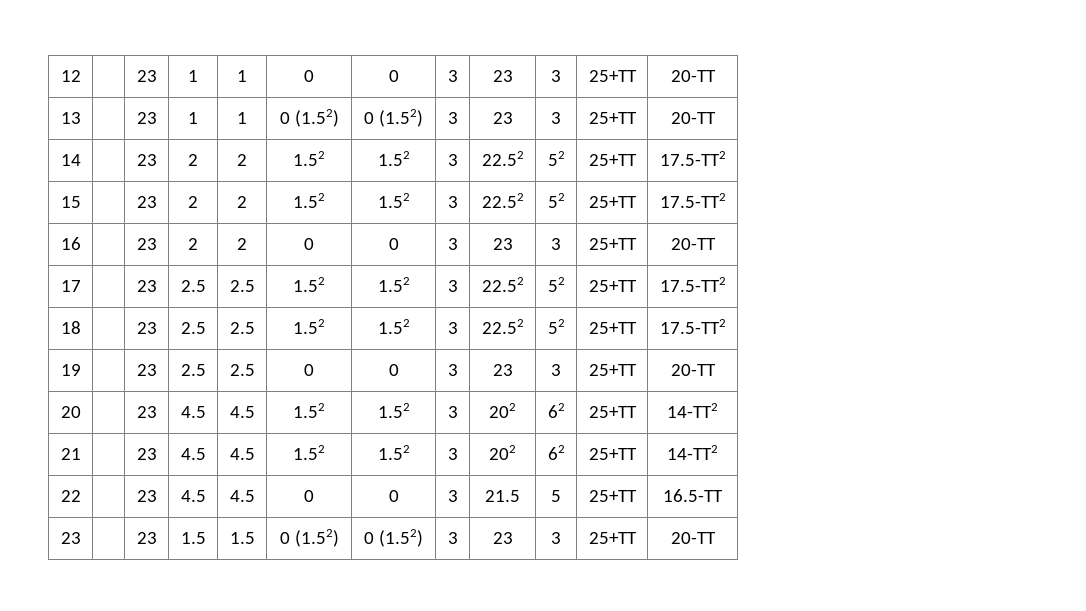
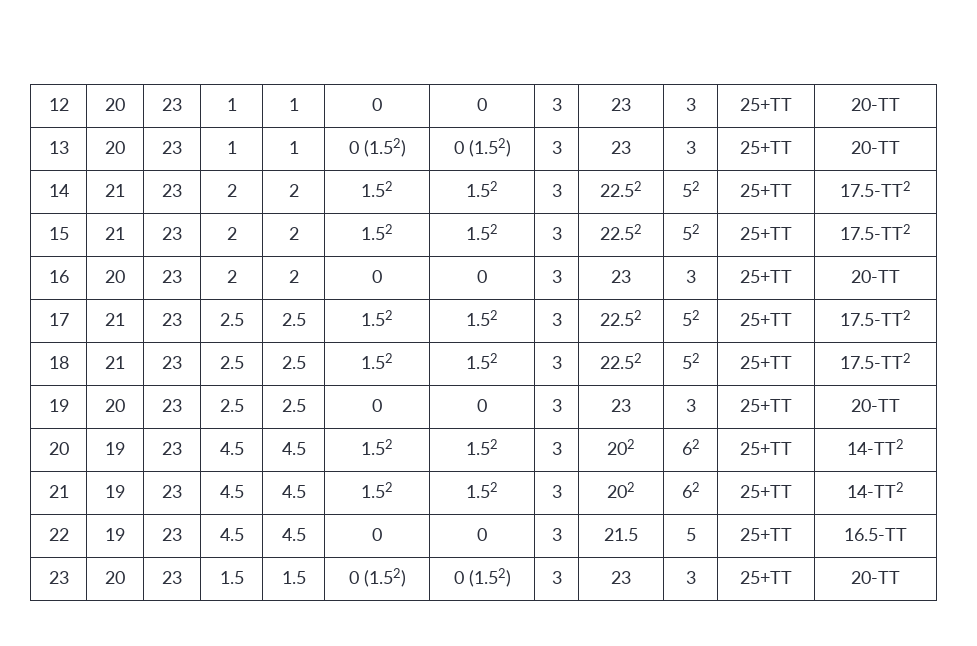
(81, 76) none -> [105,98,125,111] 20
(81, 118) none -> [105,141,125,154] 20
(81, 160) none -> [105,184,125,197] 21
(81, 202) none -> [105,227,125,240] 21
(81, 243) none -> [105,270,125,283] 20
(81, 286) none -> [105,313,125,326] 21
(81, 327) none -> [105,356,125,369] 21
(81, 370) none -> [105,399,125,412] 20
(81, 412) none -> [105,442,125,455] 19
(81, 454) none -> [105,485,125,498] 19
(81, 496) none -> [105,528,125,541] 19
(81, 538) none -> [105,571,125,584] 20

